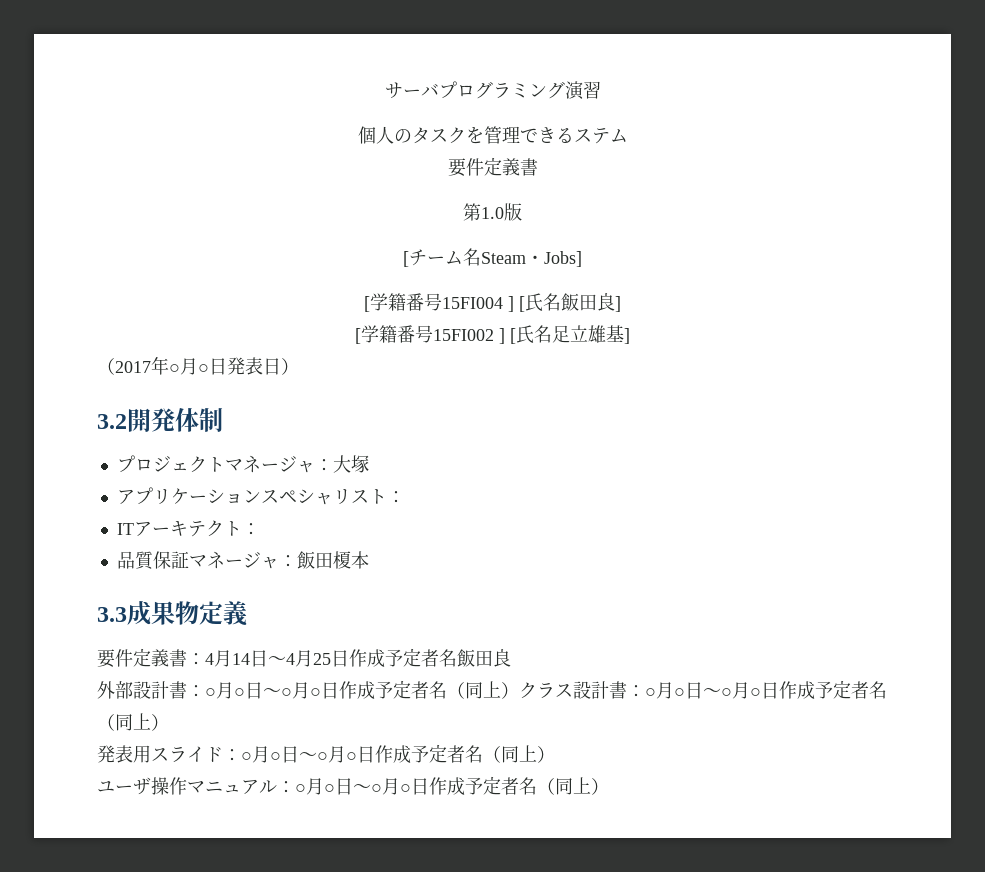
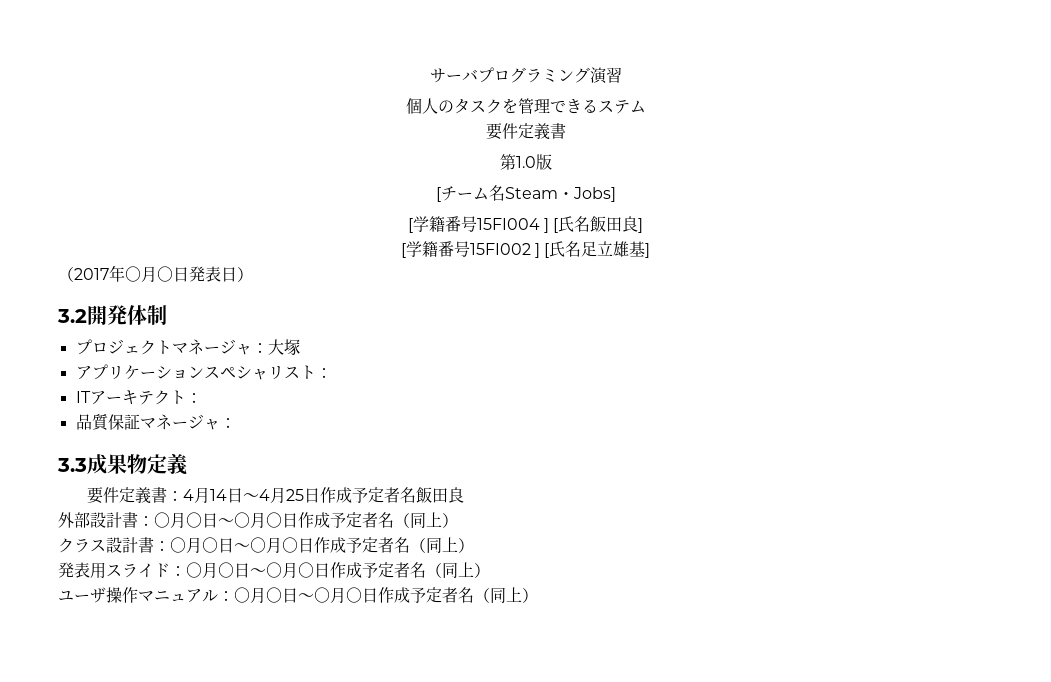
[296,551,369,569] 飯田榎本 -> (236, 423) none
(519, 690) none -> (458, 520) //

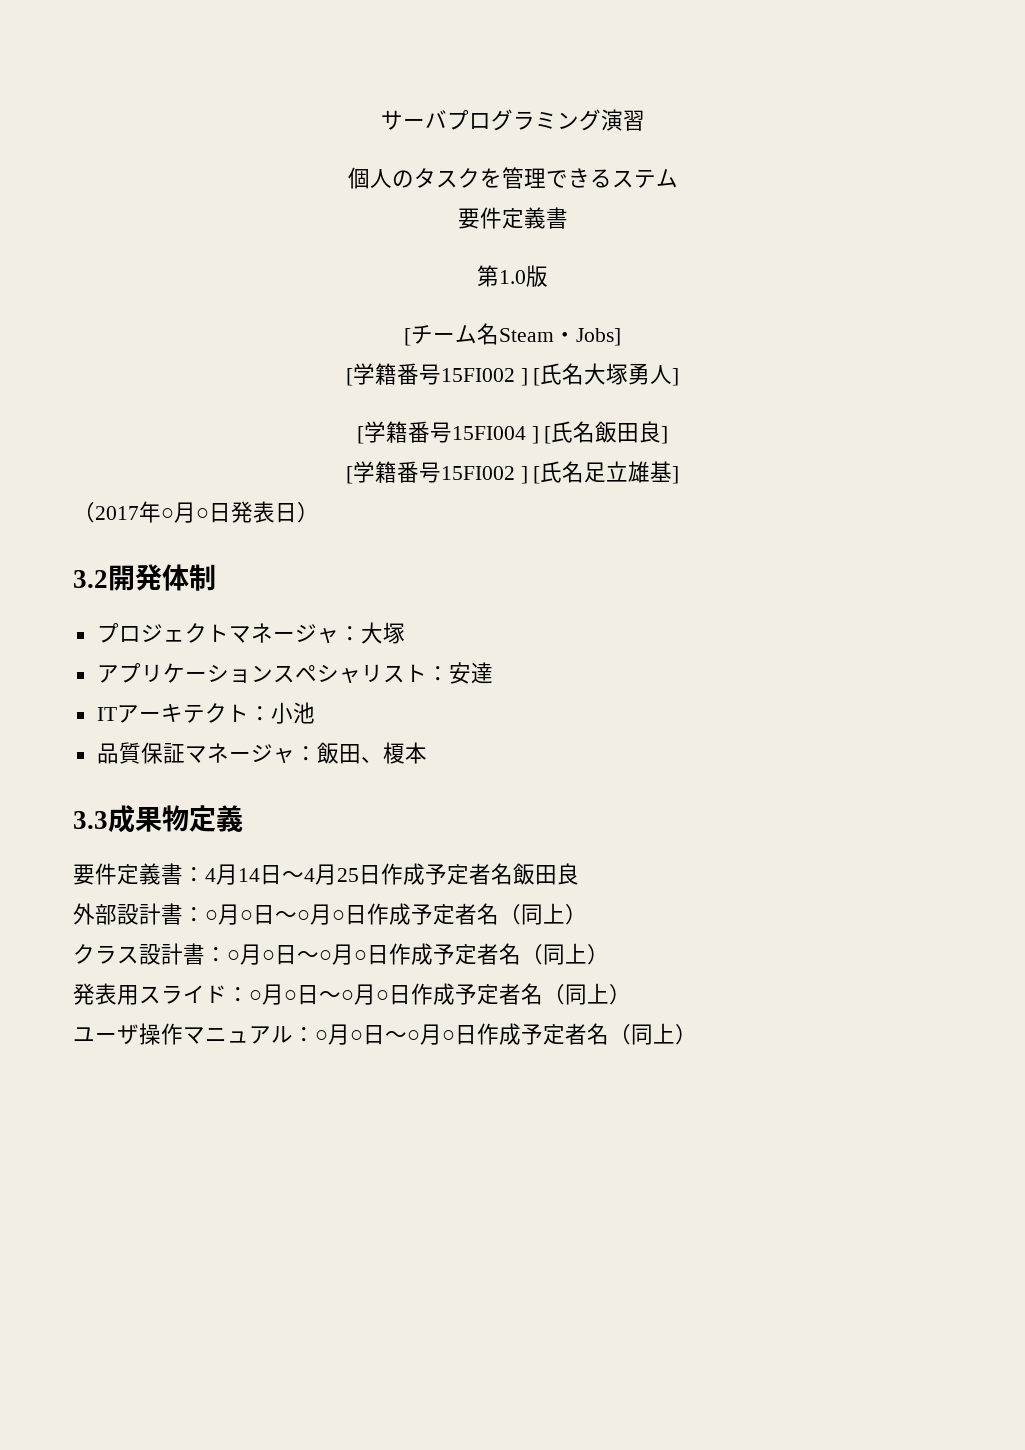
(616, 194) none -> [345,363,680,386] // [学籍番号15FI002 ] [氏名大塚勇人]
(332, 373) none -> [448,662,493,684] 安達
(202, 398) none -> [270,702,315,724] 小池
(236, 423) none -> [316,742,427,764] 飯田、榎本

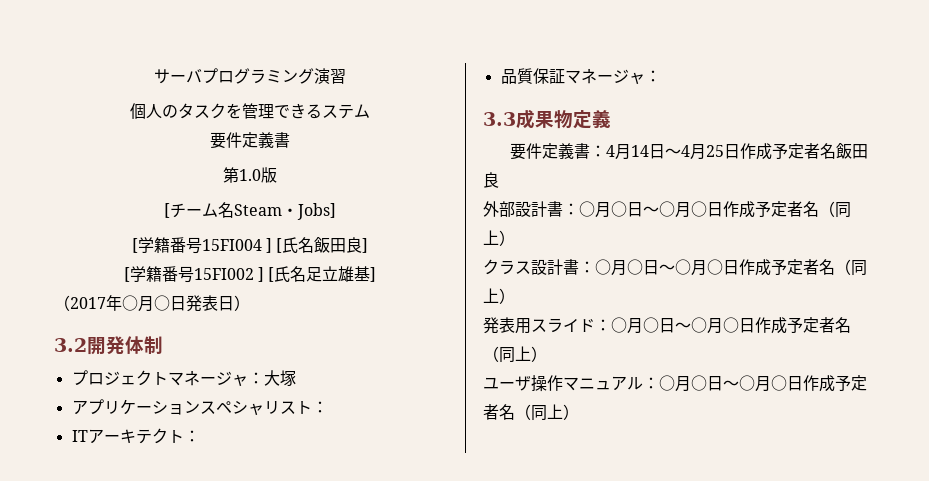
[345,363,680,386] // [学籍番号15FI002 ] [氏名大塚勇人] -> (336, 211) none
[448,662,493,684] 安達 -> (328, 407) none
[270,702,315,724] 小池 -> (200, 436) none
[316,742,427,764] 飯田、榎本 -> (661, 76) none

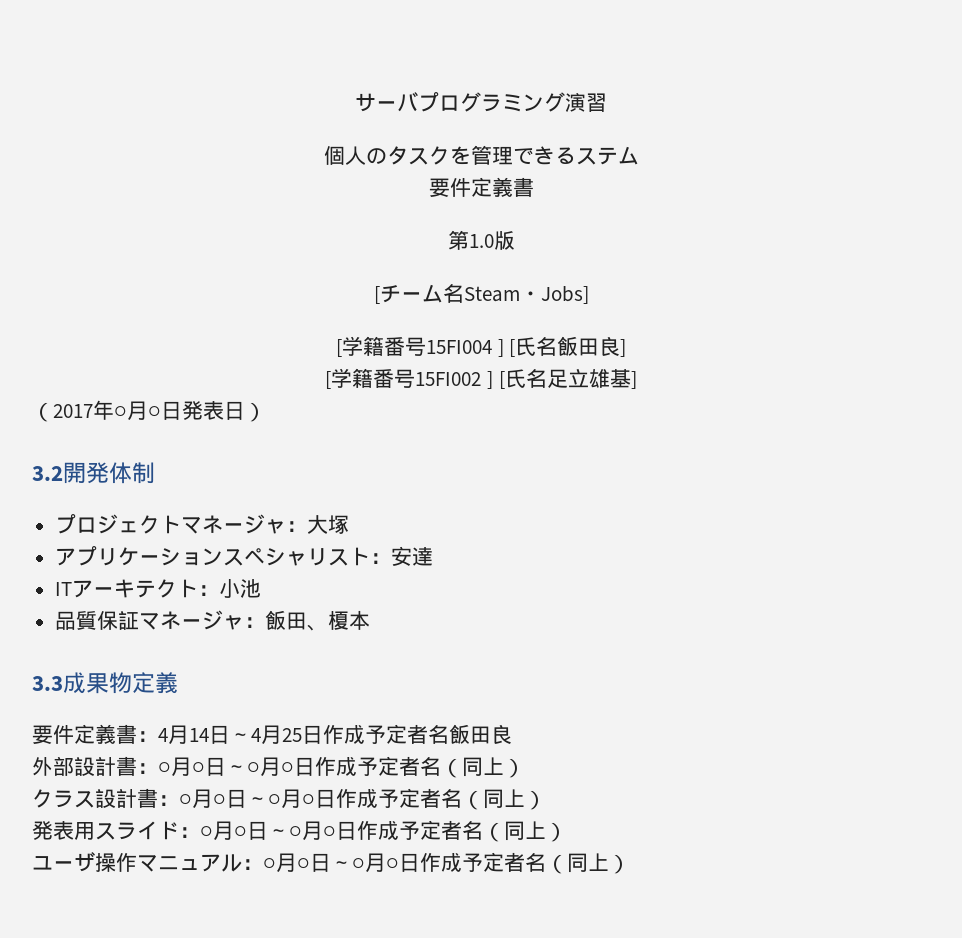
(328, 407) none -> [391,546,434,566] 安達
(200, 436) none -> [219,579,262,598] 小池
(661, 76) none -> [265,610,371,631] 飯田、榎本

